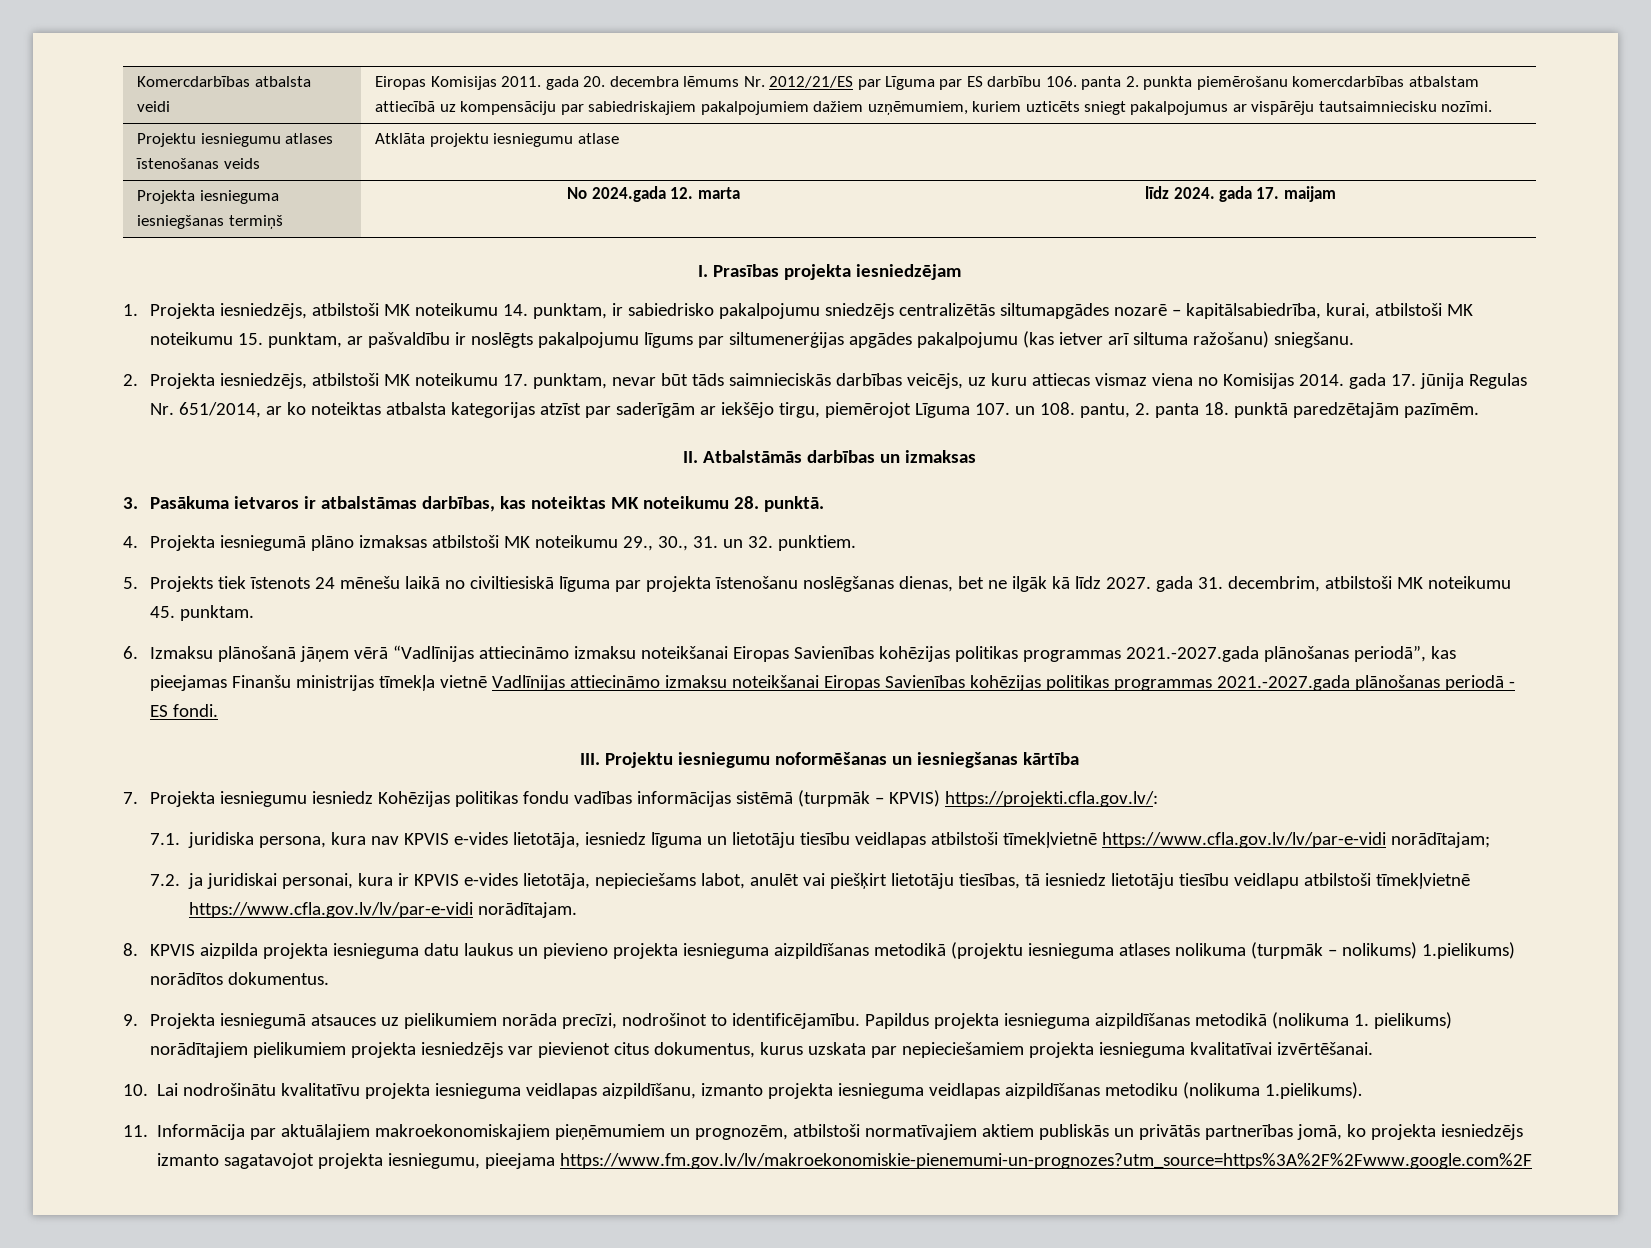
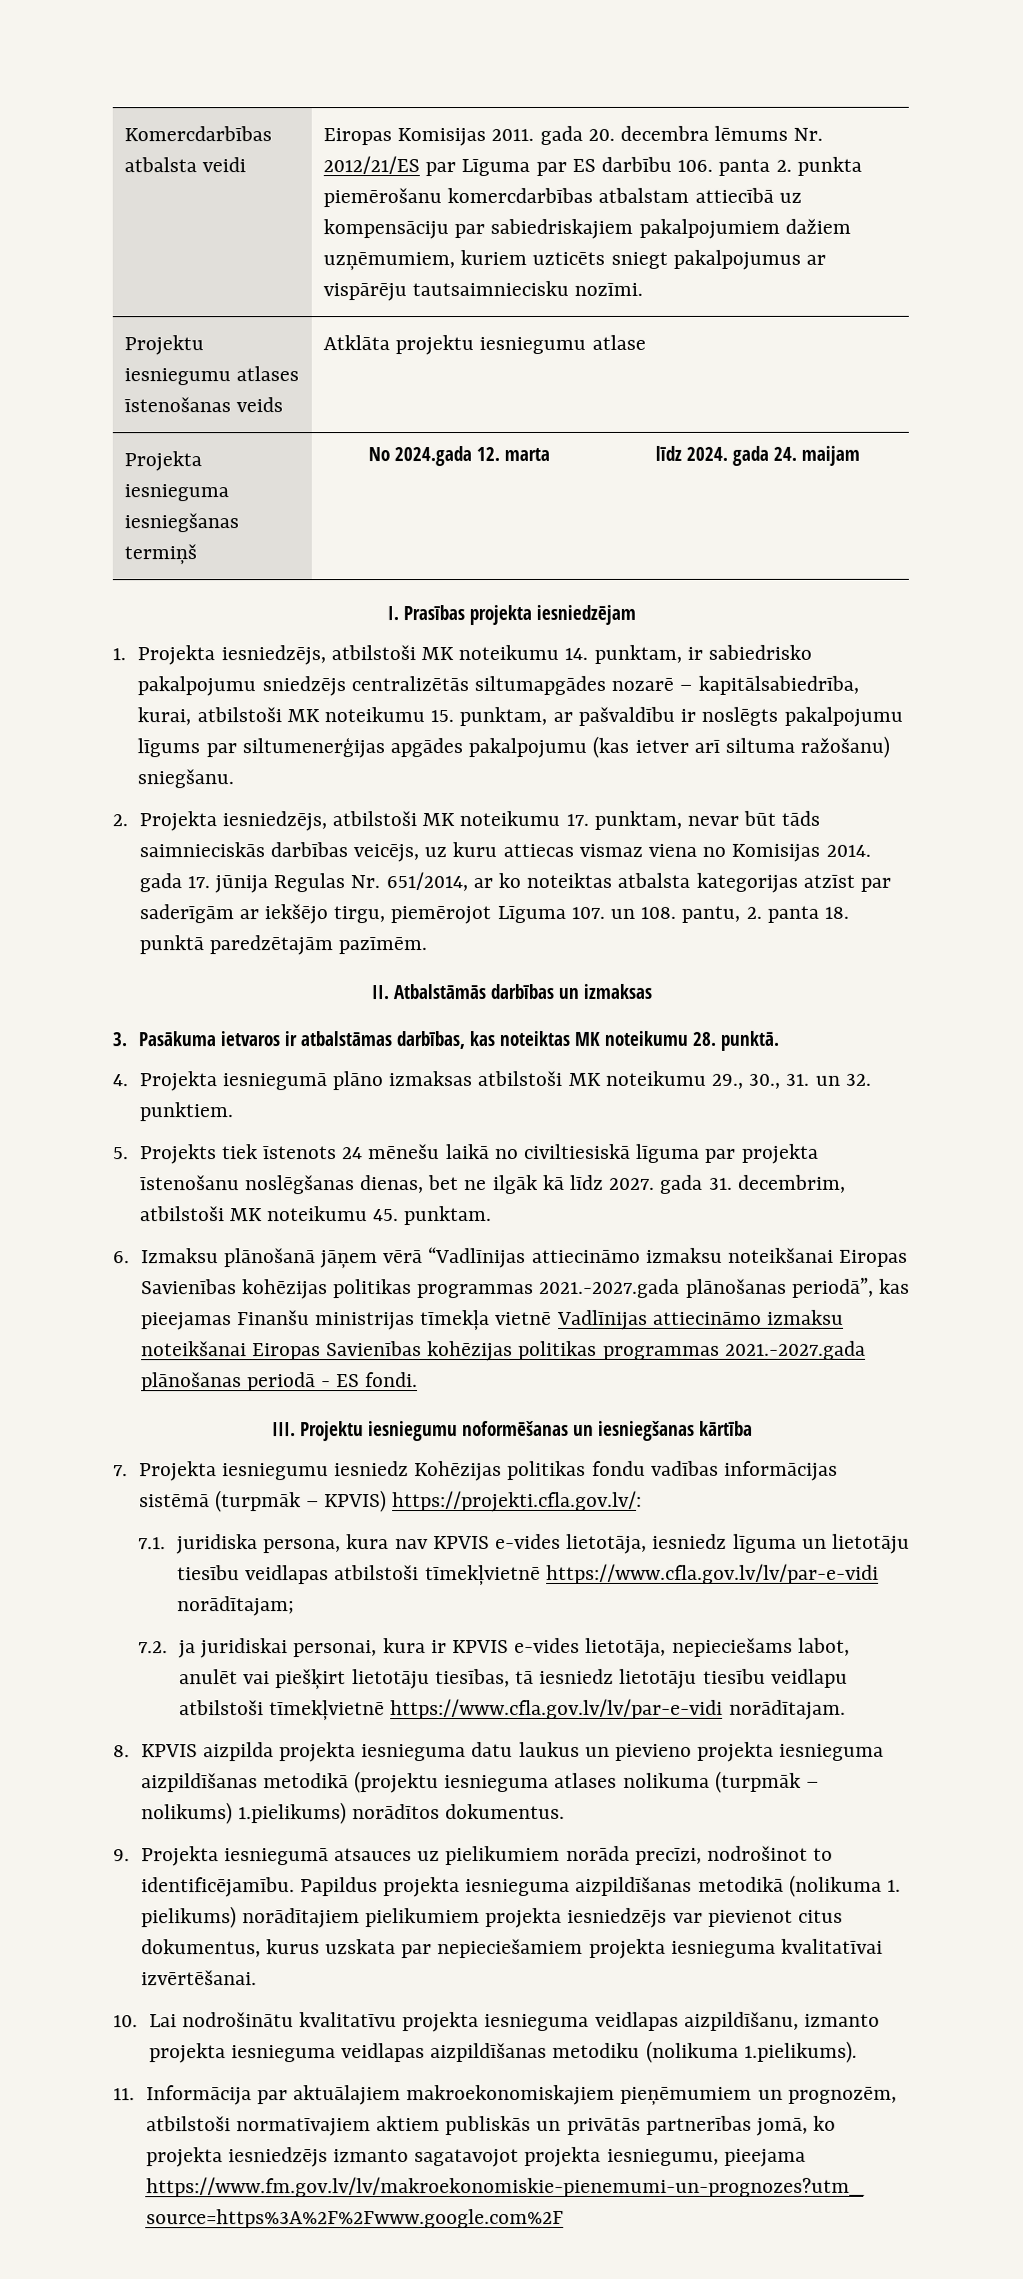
[1256,187,1280,199] 17. -> [772,446,797,461] 24.

